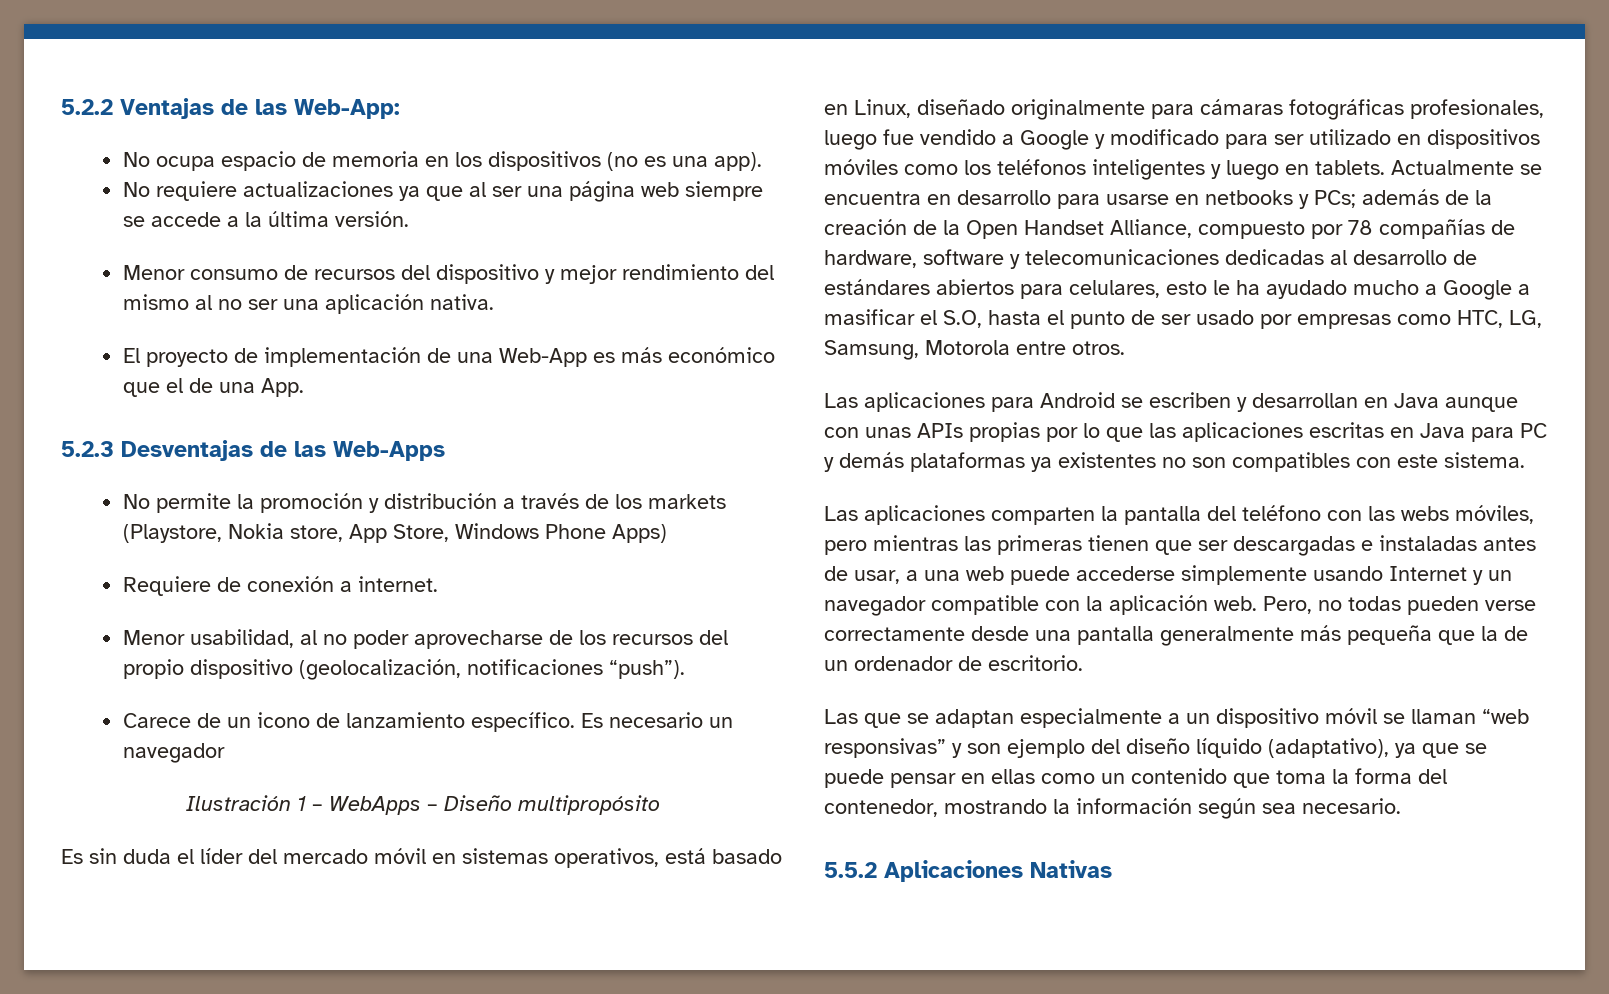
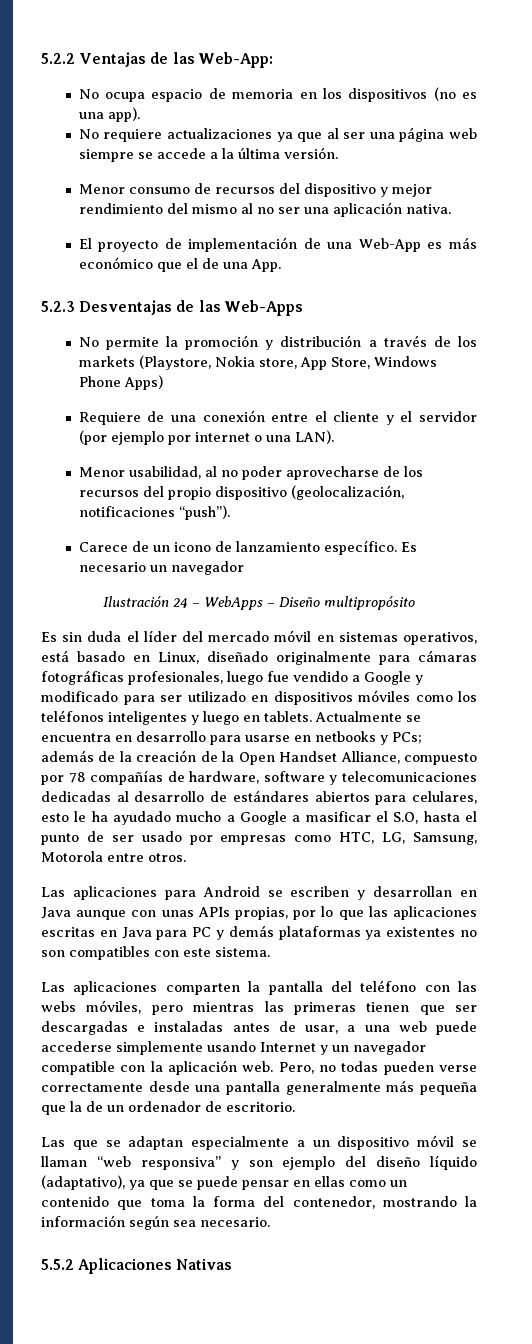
[247,576,439,592] conexión a internet. -> [170,410,477,425] [78,430,334,445] una conexión entre el cliente y el servidor (por ejemplo por internet o una LAN).
[297,796,306,811] 1 -> [173,597,188,608] 24
[969,422,1040,442] propias -> [235,907,288,920] propias,
[824,738,946,758] responsivas” -> [140,1156,221,1170] responsiva”

